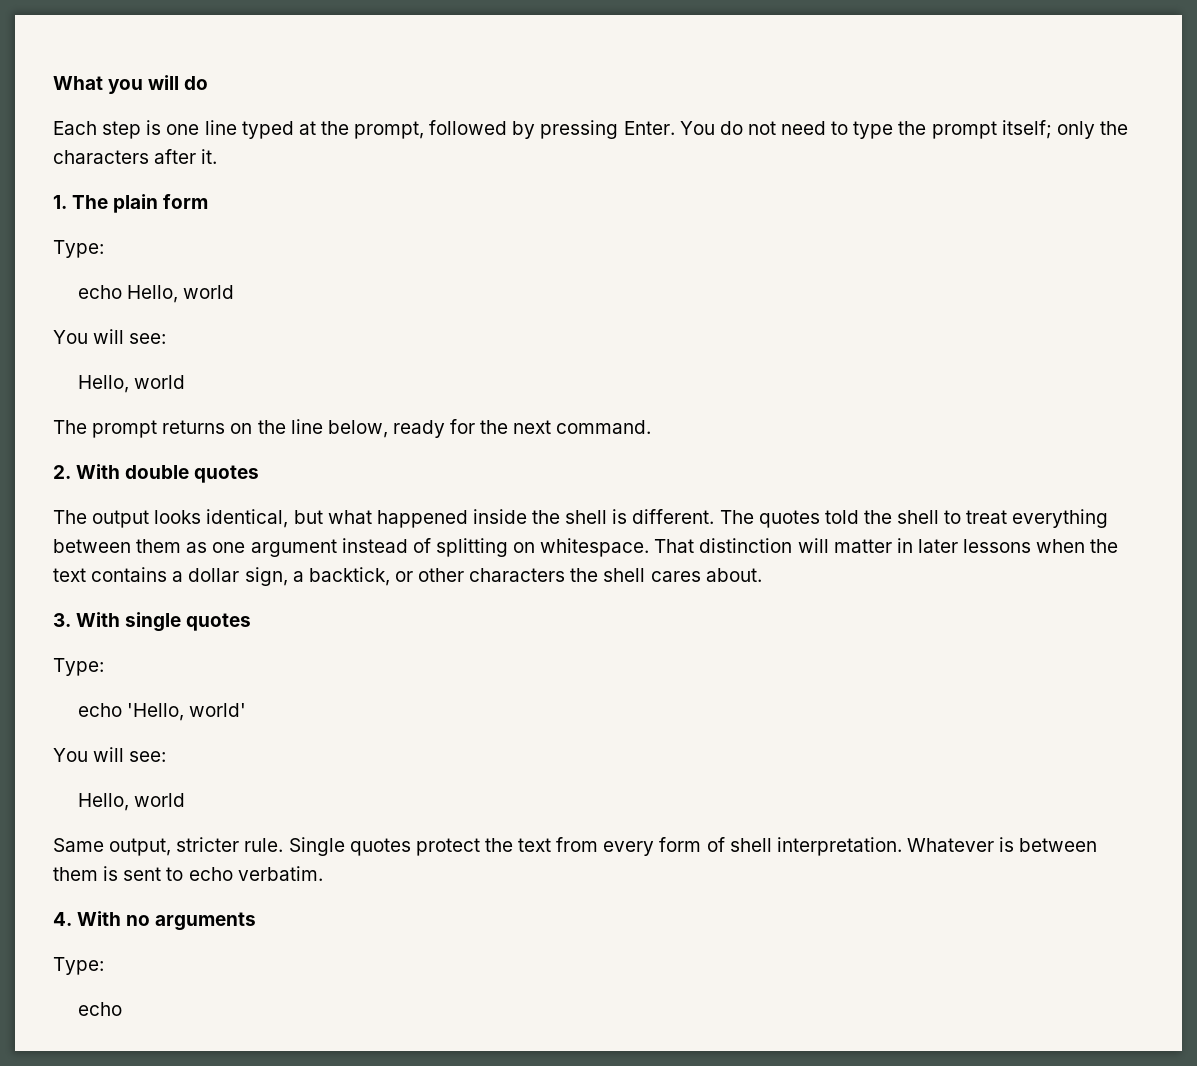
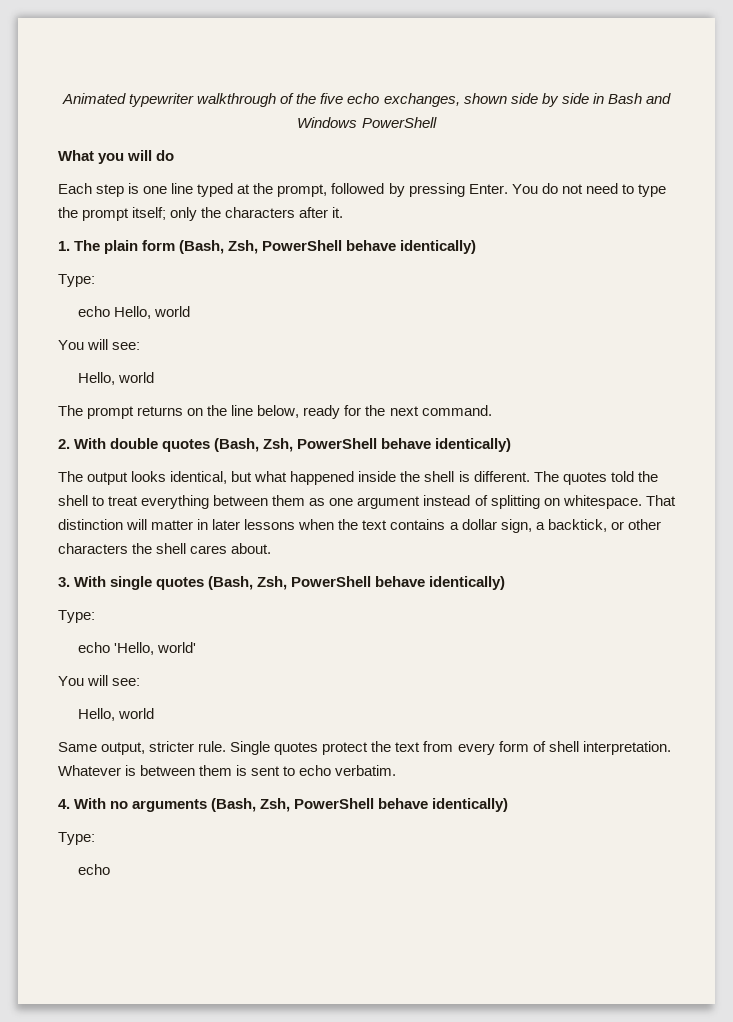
(53, 83) none -> [62,93,671,107] [297,117,437,128] Animated typewriter walkthrough of the five echo exchanges, shown side by side in Bash and Windows PowerShell //
(209, 201) none -> [179,240,477,254] (Bash, Zsh, PowerShell behave identically)
(260, 474) none -> [214,438,512,452] (Bash, Zsh, PowerShell behave identically)
(252, 622) none -> [208,576,506,590] (Bash, Zsh, PowerShell behave identically)
(257, 921) none -> [211,798,509,812] (Bash, Zsh, PowerShell behave identically)

